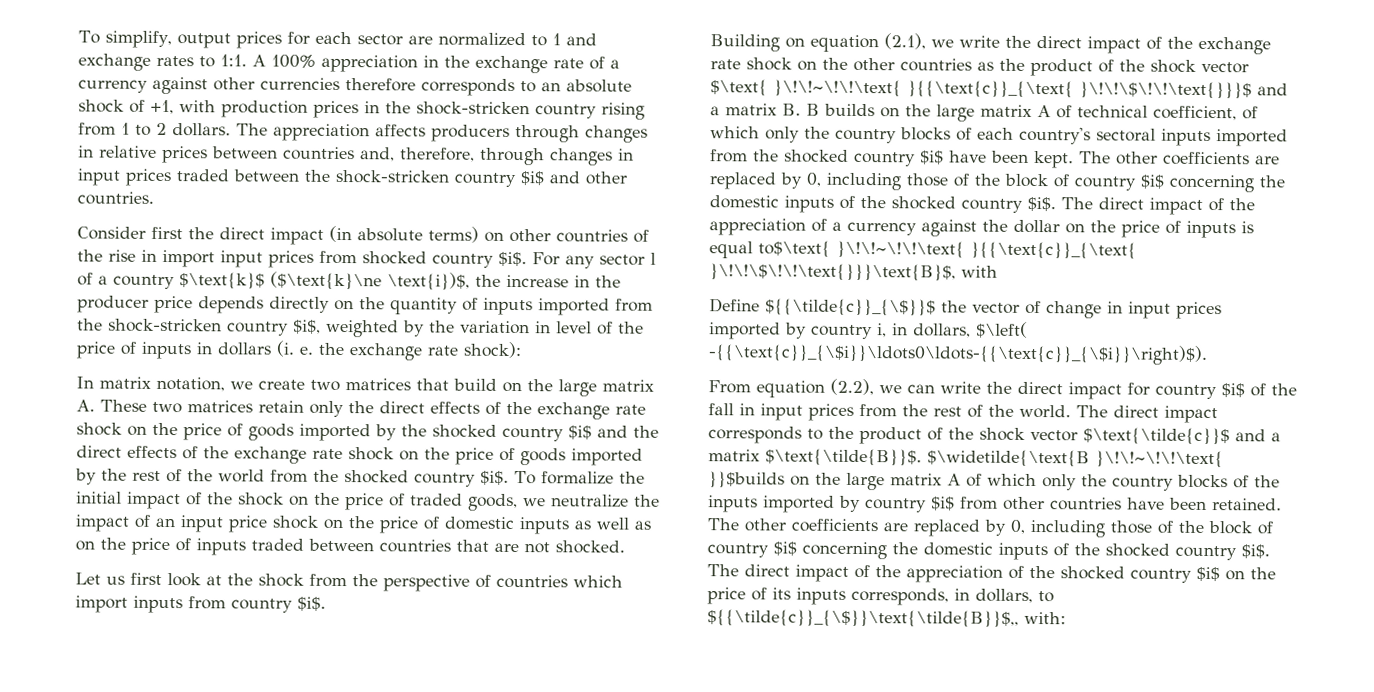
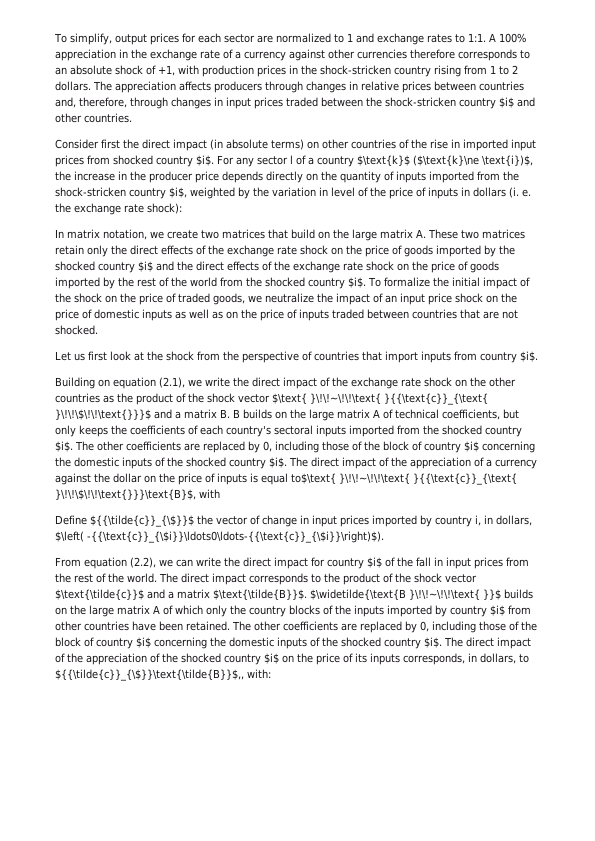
[162,249,215,268] import -> [463,139,508,151] imported
[573,575,623,588] which -> [362,351,382,361] that
[1153,105,1258,121] [710,126,951,144] coefficient, of which only the country blocks -> [442,409,519,420] [55,425,185,437] coefficients, but only keeps the coefficients
[920,150,1074,169] $i$ have been kept. -> [55,441,73,452] $i$.
[708,471,785,489] }}$builds -> [483,589,533,600] }}$ builds

